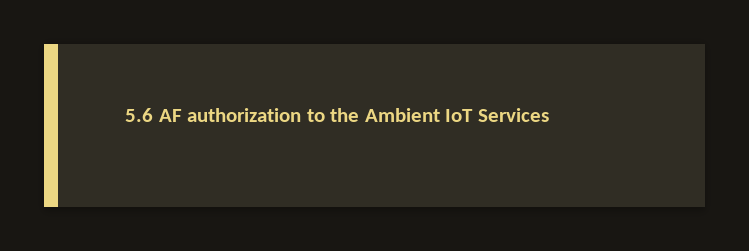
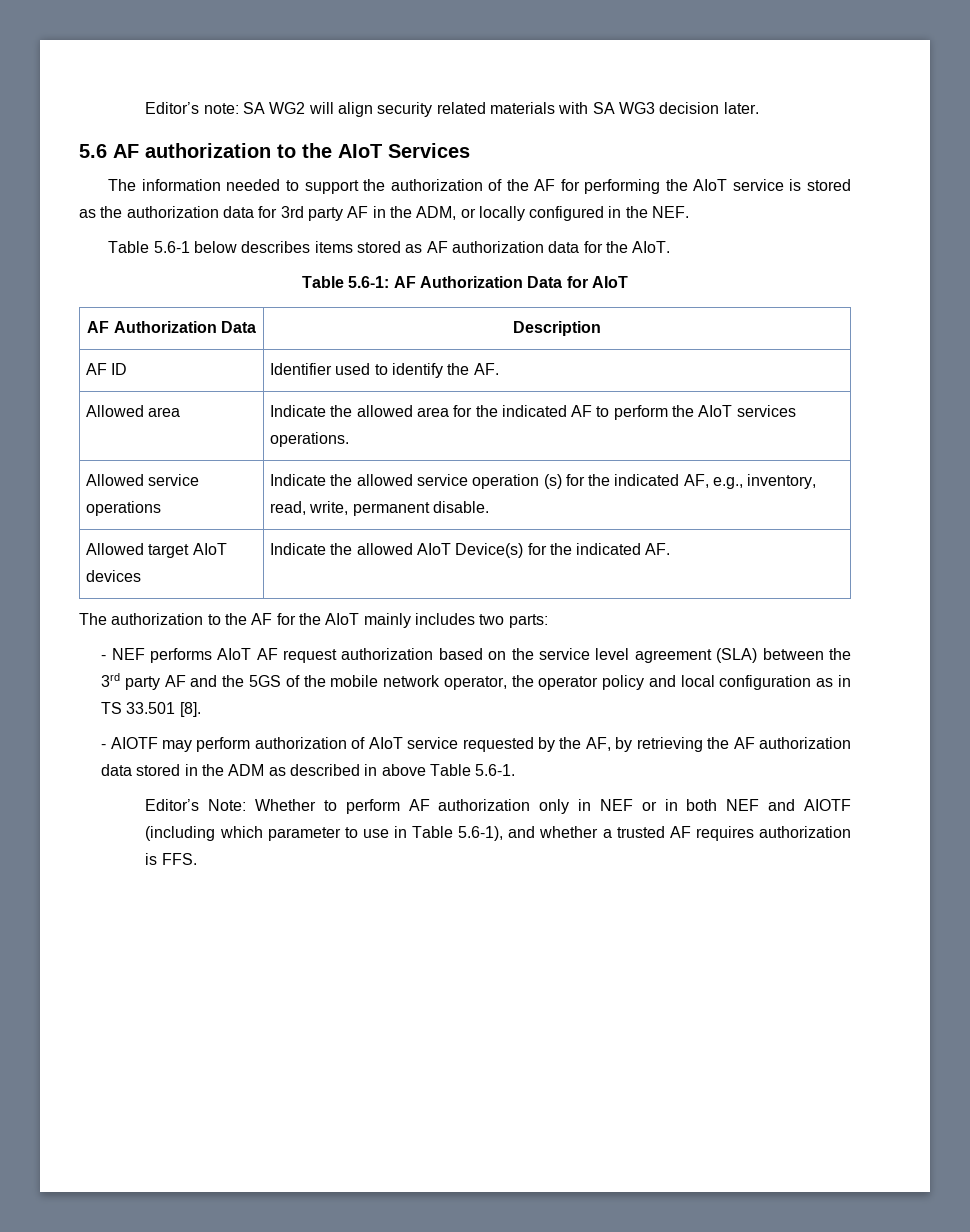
(125, 115) none -> [145,102,759,117] Editor’s note: SA WG2 will align security related materials with SA WG3 decision later. //
[364,108,474,122] Ambient IoT -> [338,144,382,158] AIoT
(549, 115) none -> [108,179,852,194] [79,206,690,221] [108,241,671,253] [302,276,628,288] [87,321,256,333] [513,321,601,336] [85,363,128,375] [269,363,499,378] [85,405,181,417] [269,405,796,420] [269,432,349,447] [85,474,200,486] [85,501,161,516] [269,474,817,489] [269,501,489,516] [85,543,227,558] [85,570,141,582] [269,543,671,558] [79,613,548,628] [101,648,851,663] [101,673,851,690] [101,702,201,717] [101,737,852,752] [101,764,516,776] [145,799,852,814] [145,826,851,841] [145,853,197,865] // The information needed to support the authorization of the AF for performing the AIoT service is stored as the authorization data for 3rd party AF in the ADM, or locally configured in the NEF. // Table 5.6-1 below describes items stored as AF authorization data for the AIoT. // Table 5.6-1: AF Authorization Data for AIoT // AF Authorization Data | Description // AF ID | Identifier used to identify the AF. // Allowed area | Indicate the allowed area for the indicated AF to perform the AIoT services operations. // Allowed service operations | Indicate the allowed service operation (s) for the indicated AF, e.g., inventory, read, write, permanent disable. // Allowed target AIoT devices | Indicate the allowed AIoT Device(s) for the indicated AF. // The authorization to the AF for the AIoT mainly includes two parts: // - NEF performs AIoT AF request authorization based on the service level agreement (SLA) between the 3rd party AF and the 5GS of the mobile network operator, the operator policy and local configuration as in TS 33.501 [8]. // - AIOTF may perform authorization of AIoT service requested by the AF, by retrieving the AF authorization data stored in the ADM as described in above Table 5.6-1. // Editor’s Note: Whether to perform AF authorization only in NEF or in both NEF and AIOTF (including which parameter to use in Table 5.6-1), and whether a trusted AF requires authorization is FFS.

